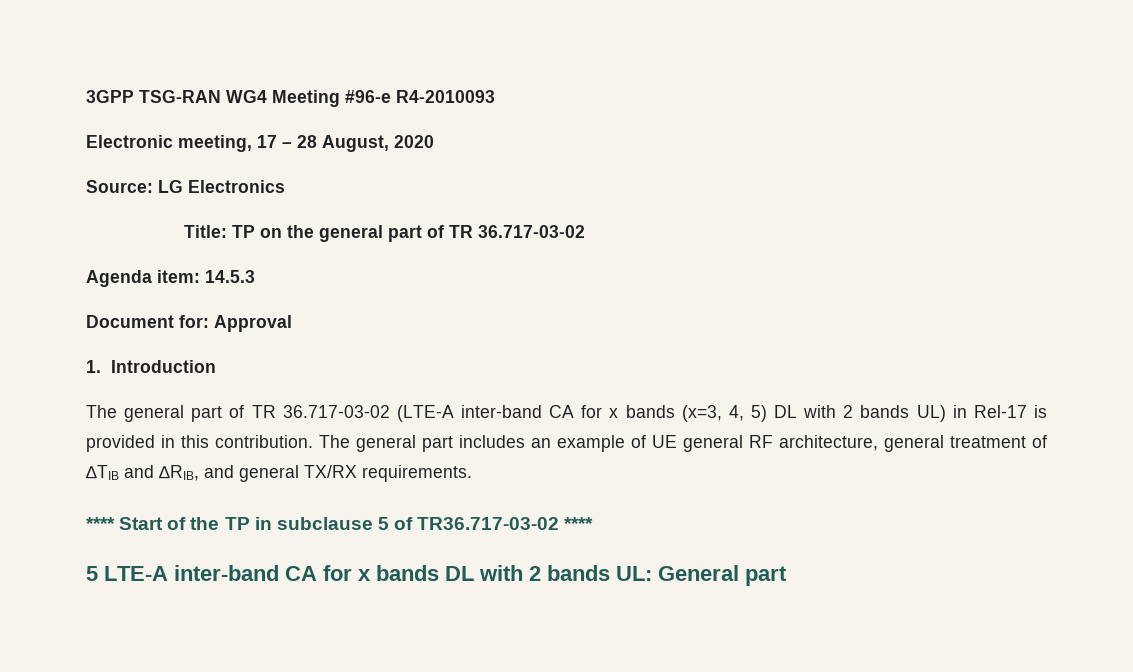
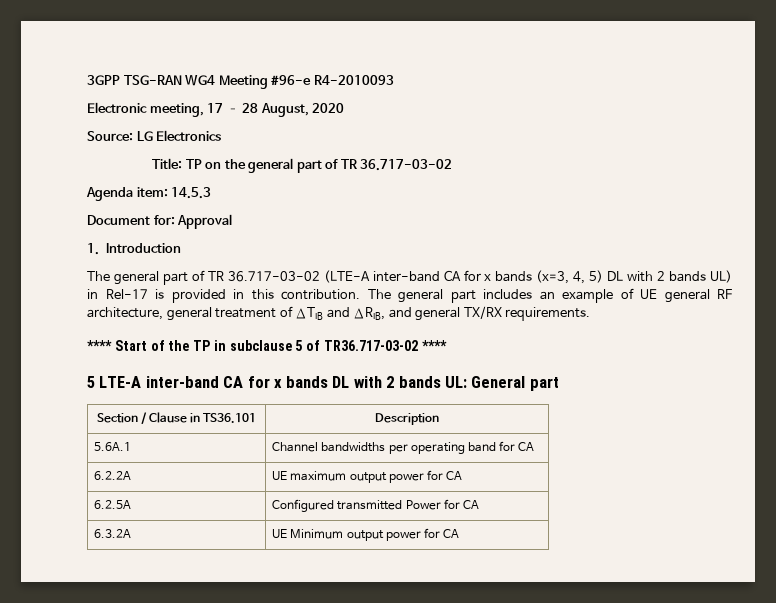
(787, 576) none -> [96,412,257,424] [375,413,440,425] [94,442,132,451] [272,441,534,454] [94,471,132,480] [272,470,462,483] [94,500,132,509] [272,499,479,512] [94,529,132,538] [272,528,459,541] // Section / Clause in TS36.101 | Description // 5.6A.1 | Channel bandwidths per operating band for CA // 6.2.2A | UE maximum output power for CA // 6.2.5A | Configured transmitted Power for CA // 6.3.2A | UE Minimum output power for CA

